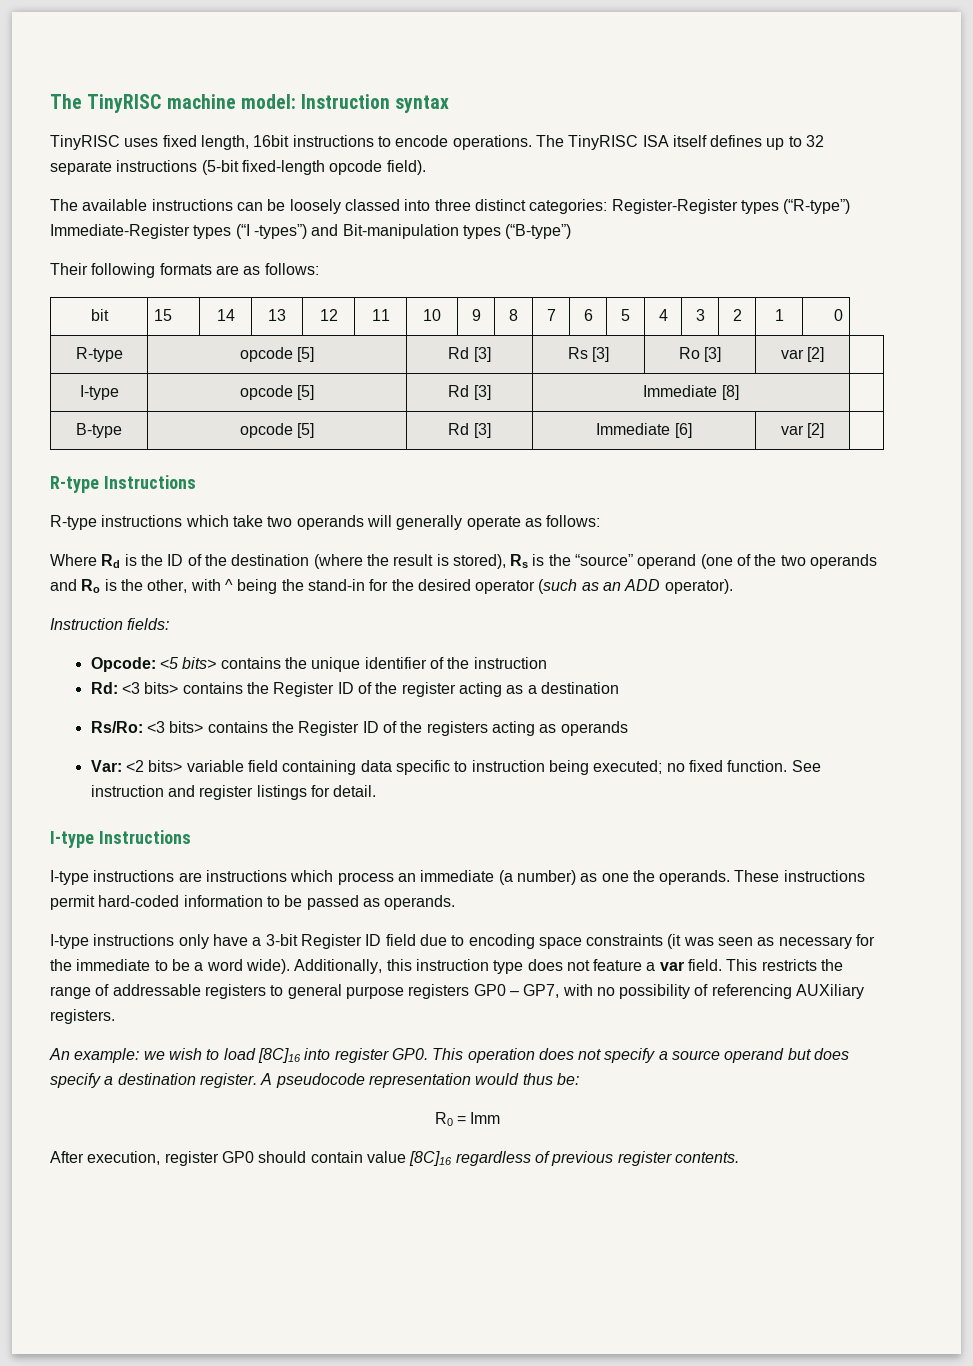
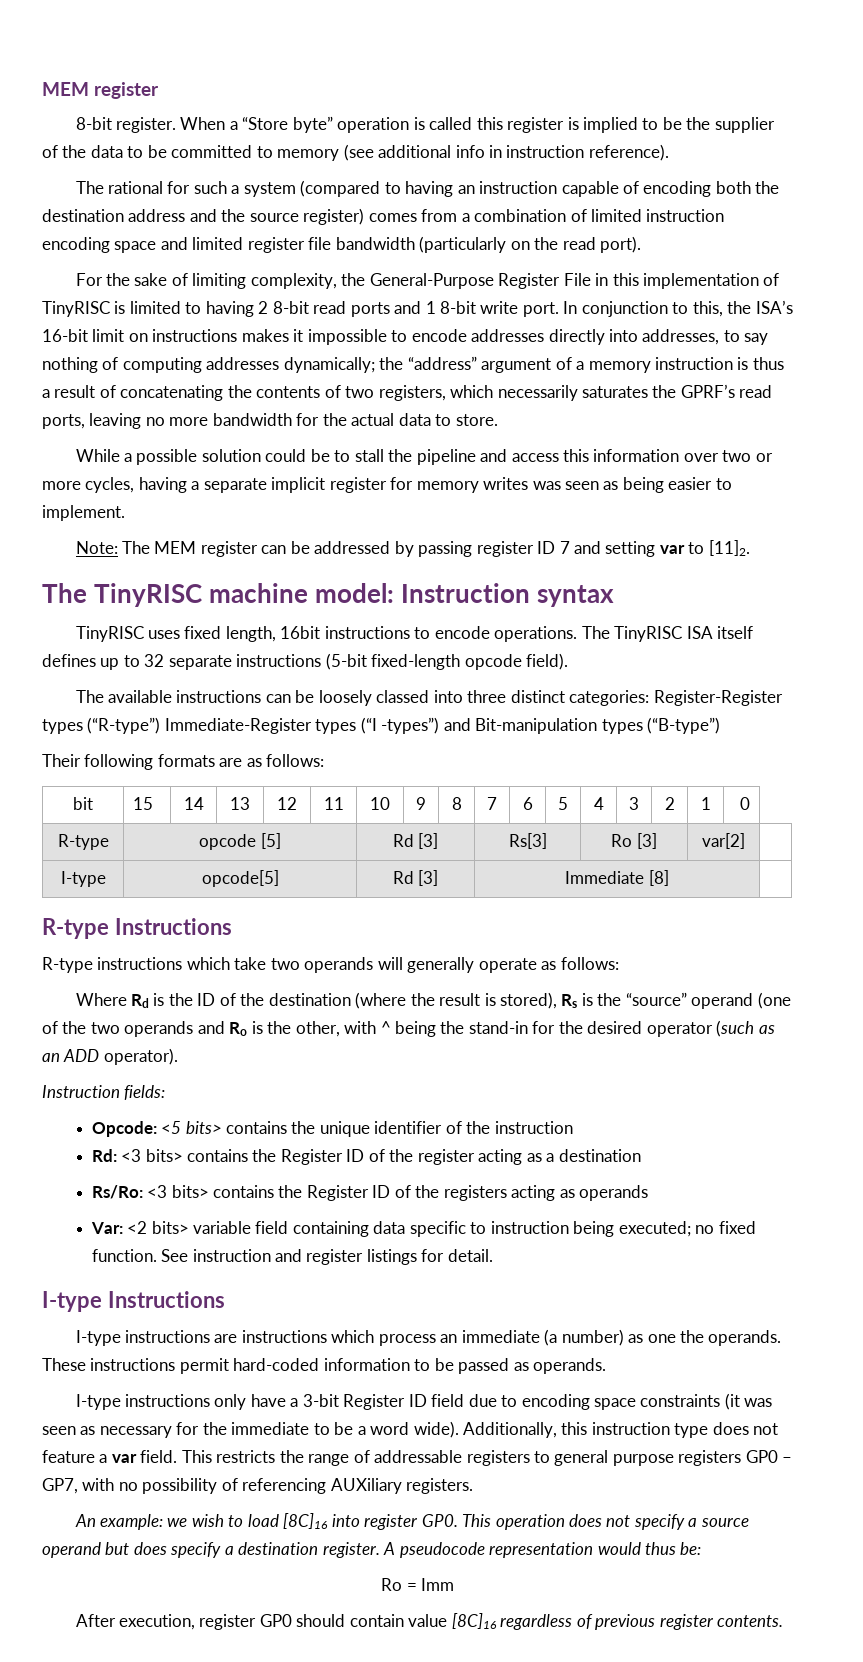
(50, 101) none -> [42,82,160,99] [75,116,775,133] [42,144,669,161] [75,180,780,197] [42,208,725,225] [42,236,642,253] [75,273,780,289] [42,300,793,317] [42,329,769,345] [42,356,784,373] [42,384,773,401] [42,413,498,429] [75,449,773,465] [42,477,732,493] [42,505,125,521] [75,540,750,557] MEM register // 8-bit register. When a “Store byte” operation is called this register is implied to be the supplier of the data to be committed to memory (see additional info in instruction reference). // The rational for such a system (compared to having an instruction capable of encoding both the destination address and the source register) comes from a combination of limited instruction encoding space and limited register file bandwidth (particularly on the read port). // For the sake of limiting complexity, the General-Purpose Register File in this implementation of TinyRISC is limited to having 2 8-bit read ports and 1 8-bit write port. In conjunction to this, the ISA’s 16-bit limit on instructions makes it impossible to encode addresses directly into addresses, to say nothing of computing addresses dynamically; the “address” argument of a memory instruction is thus a result of concatenating the contents of two registers, which necessarily saturates the GPRF’s read ports, leaving no more bandwidth for the actual data to store. // While a possible solution could be to stall the pipeline and access this information over two or more cycles, having a separate implicit register for memory writes was seen as being easier to implement. // Note: The MEM register can be addressed by passing register ID 7 and setting var to [11]2. //
[567,347,610,362] Rs [3] -> [508,833,547,849] Rs[3]
[780,347,825,362] var [2] -> [702,833,745,849] var[2]
[239,385,315,400] opcode [5] -> [201,870,279,887] opcode[5]
[76,423,122,438] [239,423,315,438] [448,423,491,438] [596,423,692,438] [780,423,825,438] // B-type | opcode [5] | Rd [3] | Immediate [6] | var [2] | -> (669, 878) none
[434,1112,453,1126] R0 -> [381,1578,403,1591] Ro

